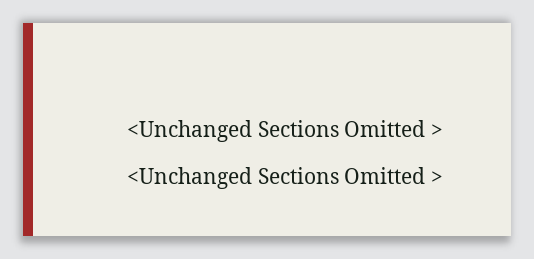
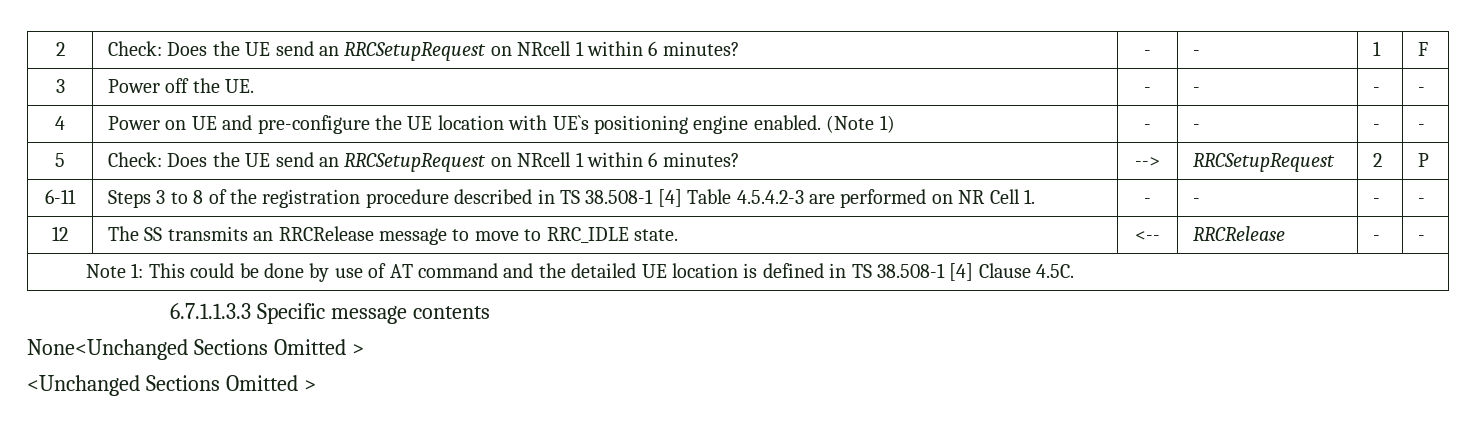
[127,120,252,142] <Unchanged -> [55,42,65,56] [108,41,739,61] [1144,50,1151,56] [1193,50,1201,56] [1373,41,1382,56] [1418,42,1429,56] [55,79,65,93] [108,78,255,93] [1144,87,1151,93] [1193,87,1201,93] [1373,87,1381,93] [1418,87,1426,93] [55,116,65,130] [108,115,895,134] [1144,124,1151,130] [1193,124,1201,130] [1373,124,1381,130] [1418,124,1426,130] [55,153,65,167] [108,152,739,172] [1135,157,1160,167] [1193,153,1336,172] [1373,153,1383,167] [1418,153,1430,167] [45,189,76,204] [108,189,1036,208] [1144,198,1151,204] [1193,198,1201,204] [1373,198,1381,204] [1418,198,1426,204] [52,226,68,241] [108,226,679,245] [1135,231,1160,241] [1193,226,1286,241] [1373,235,1381,241] [1418,235,1426,241] [86,263,1075,282] [170,303,491,324] [27,339,188,360] 2 | Check: Does the UE send an RRCSetupRequest on NRcell 1 within 6 minutes? | - | - | 1 | F // 3 | Power off the UE. | - | - | - | - // 4 | Power on UE and pre-configure the UE location with UE`s positioning engine enabled. (Note 1) | - | - | - | - // 5 | Check: Does the UE send an RRCSetupRequest on NRcell 1 within 6 minutes? | --> | RRCSetupRequest | 2 | P // 6-11 | Steps 3 to 8 of the registration procedure described in TS 38.508-1 [4] Table 4.5.4.2-3 are performed on NR Cell 1. | - | - | - | - // 12 | The SS transmits an RRCRelease message to move to RRC_IDLE state. | <-- | RRCRelease | - | - // Note 1: This could be done by use of AT command and the detailed UE location is defined in TS 38.508-1 [4] Clause 4.5C. // 6.7.1.1.3.3 Specific message contents // None<Unchanged

